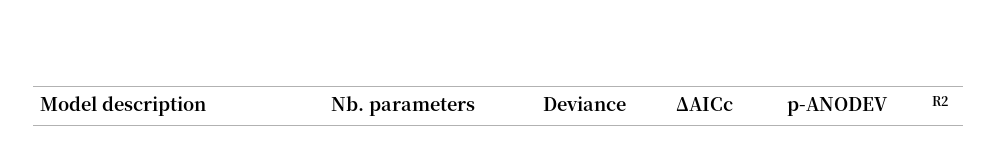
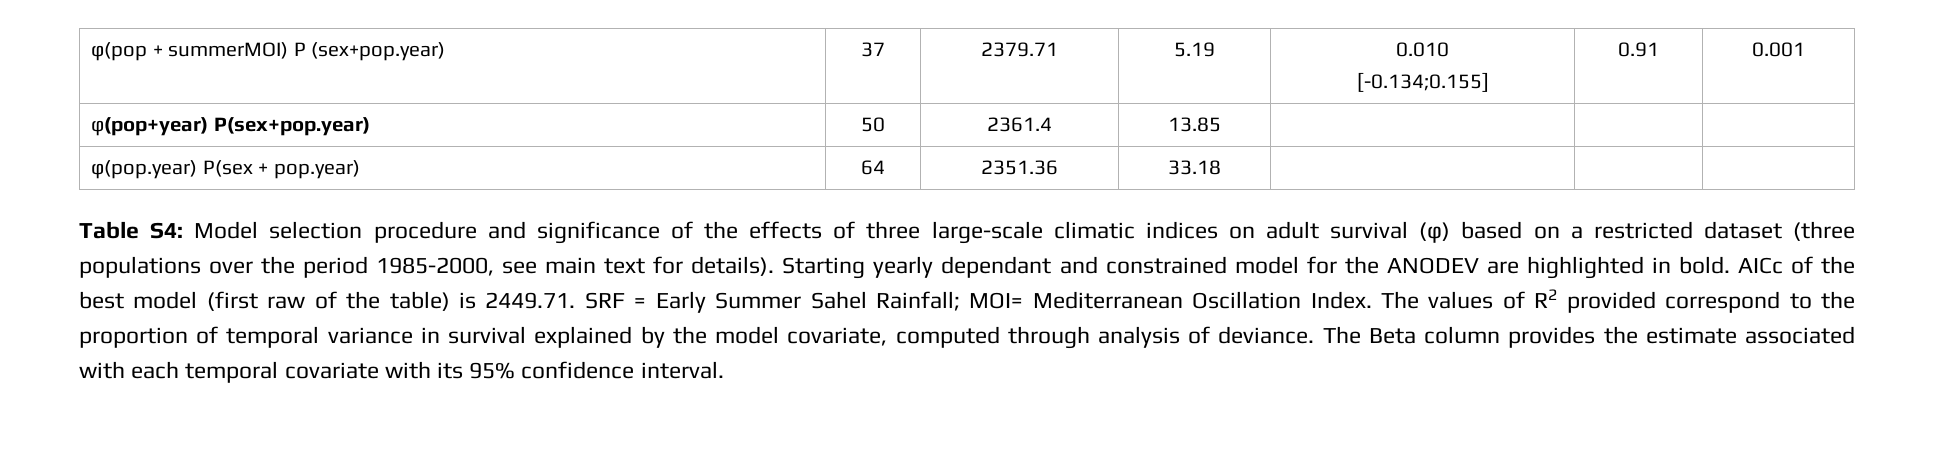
[40,96,207,116] [330,96,475,116] [543,96,626,111] [676,97,733,111] [786,97,888,116] [932,96,948,106] Model description | Nb. parameters | Deviance | ΔAICc | p-ANODEV | R2 -> [91,42,446,61] [861,42,885,57] [981,42,1058,57] [1174,42,1215,57] [1396,42,1449,57] [1356,72,1489,92] [1618,42,1659,57] [1752,42,1805,57] [91,117,370,136] [861,117,885,132] [987,117,1052,132] [1168,117,1221,132] [91,160,360,179] [861,160,885,175] [981,160,1058,175] [1168,160,1221,175] [79,221,1855,244] [79,256,1855,279] [79,289,1855,313] [79,326,1856,349] [79,361,724,383] φ(pop + summerMOI) P (sex+pop.year) | 37 | 2379.71 | 5.19 | 0.010 // [-0.134;0.155] | 0.91 | 0.001 // φ(pop+year) P(sex+pop.year) | 50 | 2361.4 | 13.85 | | | // φ(pop.year) P(sex + pop.year) | 64 | 2351.36 | 33.18 | | | // Table S4: Model selection procedure and significance of the effects of three large-scale climatic indices on adult survival (φ) based on a restricted dataset (three populations over the period 1985-2000, see main text for details). Starting yearly dependant and constrained model for the ANODEV are highlighted in bold. AICc of the best model (first raw of the table) is 2449.71. SRF = Early Summer Sahel Rainfall; MOI= Mediterranean Oscillation Index. The values of R2 provided correspond to the proportion of temporal variance in survival explained by the model covariate, computed through analysis of deviance. The Beta column provides the estimate associated with each temporal covariate with its 95% confidence interval.

